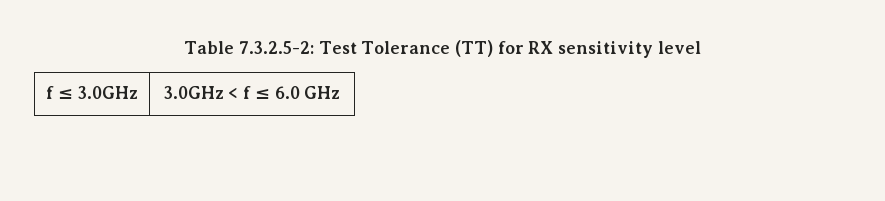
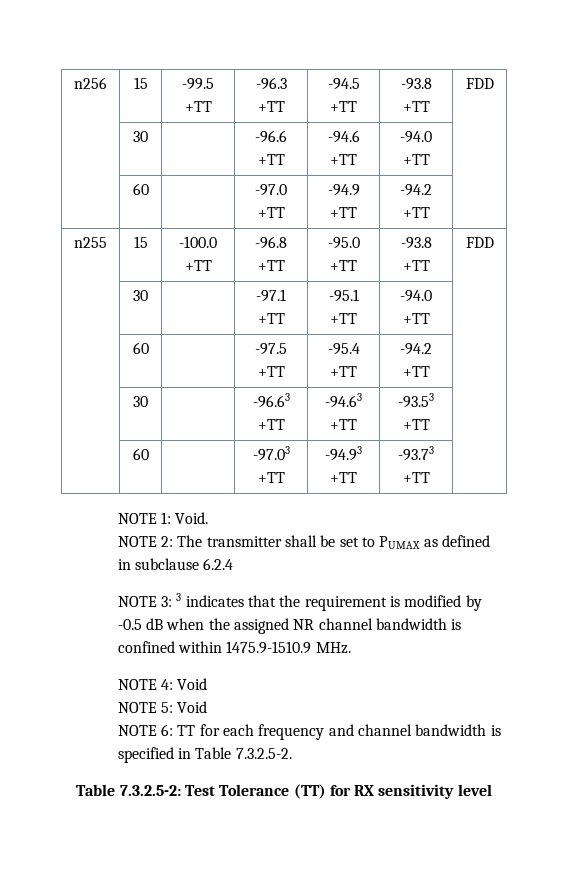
(184, 47) none -> [74,77,107,89] [133,77,148,89] [182,78,214,90] [184,101,212,112] [255,77,287,90] [257,101,285,112] [327,78,360,90] [330,101,357,112] [400,78,432,90] [402,101,430,112] [465,78,494,89] [133,131,148,142] [254,130,287,143] [257,154,285,165] [327,130,360,143] [330,154,357,165] [400,131,432,143] [402,154,430,165] [132,183,149,195] [254,184,287,196] [257,207,285,218] [327,184,360,196] [330,207,357,218] [400,184,432,196] [402,207,430,218] [74,237,107,248] [133,236,148,248] [179,236,217,248] [184,260,212,271] [254,236,287,249] [257,260,285,271] [327,237,360,249] [330,260,357,271] [400,237,432,249] [402,260,430,271] [465,237,494,248] [133,290,148,301] [255,289,286,302] [257,313,285,324] [328,289,359,302] [330,313,357,324] [400,290,432,302] [402,313,430,324] [132,342,149,354] [254,343,287,355] [257,366,285,377] [327,343,360,355] [330,366,357,377] [400,343,432,355] [402,366,430,377] [133,396,148,407] [252,393,290,408] [257,419,285,430] [325,393,362,408] [330,419,357,430] [398,393,434,408] [402,419,430,430] [132,448,149,460] [252,446,290,461] [257,472,285,483] [325,446,362,461] [330,472,357,483] [398,446,434,461] [402,472,430,483] [117,512,209,524] [117,535,490,549] [117,558,234,570] [117,593,482,611] [117,618,462,634] [117,641,351,654] [117,678,208,690] [117,701,208,713] [117,724,501,740] [117,747,292,763] n256 | 15 | -99.5 +TT | -96.3 +TT | -94.5 +TT | -93.8 +TT | FDD // | 30 | | -96.6 +TT | -94.6 +TT | -94.0 +TT | // | 60 | | -97.0 +TT | -94.9 +TT | -94.2 +TT | // n255 | 15 | -100.0 +TT | -96.8 +TT | -95.0 +TT | -93.8 +TT | FDD // | 30 | | -97.1 +TT | -95.1 +TT | -94.0 +TT | // | 60 | | -97.5 +TT | -95.4 +TT | -94.2 +TT | // | 30 | | -96.63 +TT | -94.63 +TT | -93.53 +TT | // | 60 | | -97.03 +TT | -94.93 +TT | -93.73 +TT | // NOTE 1: Void. // NOTE 2: The transmitter shall be set to PUMAX as defined in subclause 6.2.4 // NOTE 3: 3 indicates that the requirement is modified by -0.5 dB when the assigned NR channel bandwidth is confined within 1475.9-1510.9 MHz. // NOTE 4: Void // NOTE 5: Void // NOTE 6: TT for each frequency and channel bandwidth is specified in Table 7.3.2.5-2. //
[46,86,138,99] [163,86,341,99] // f ≤ 3.0GHz | 3.0GHz < f ≤ 6.0 GHz -> (492, 790) none

